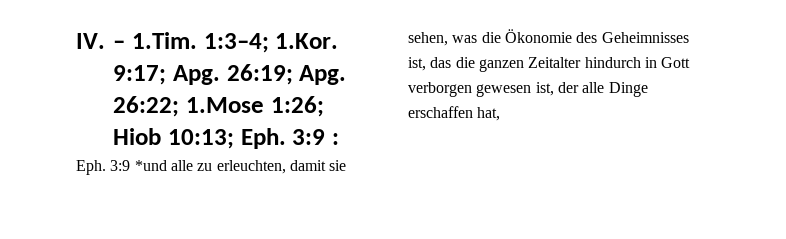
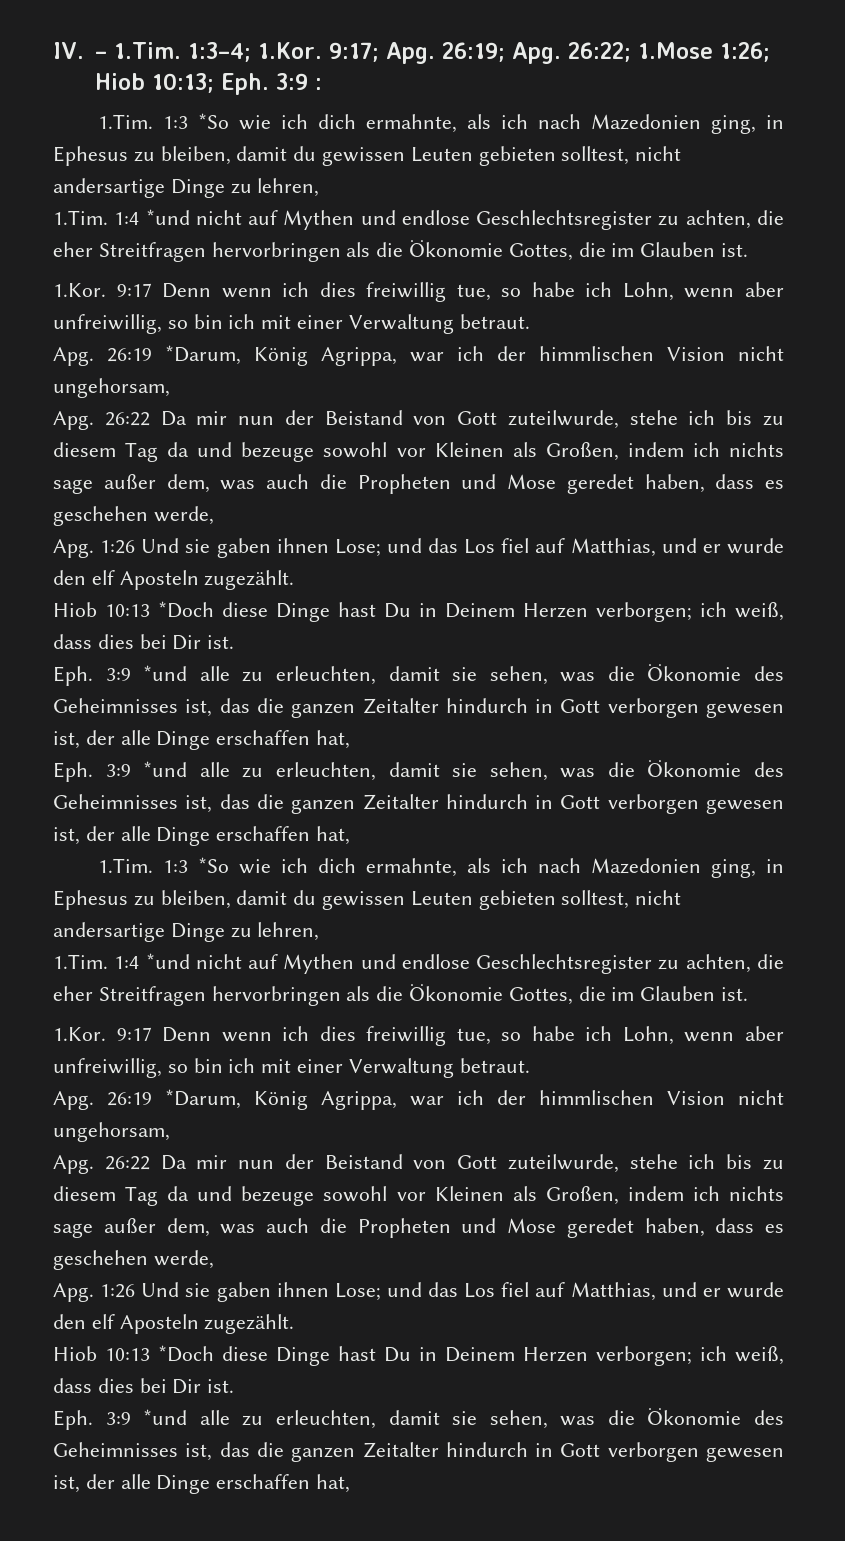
(339, 139) none -> [97,113,785,134] [53,146,682,166] [53,178,320,198] [53,209,784,230] [53,240,749,262] [53,282,785,302] [53,314,530,334] [53,345,784,366] [53,378,170,398] [53,410,784,430] [53,442,784,462] [53,474,784,494] [53,506,214,526] [53,538,784,558] [53,570,295,590] [53,601,784,622] [53,634,235,650] // 1.Tim. 1:3 *So wie ich dich ermahnte, als ich nach Mazedonien ging, in Ephesus zu bleiben, damit du gewissen Leuten gebieten solltest, nicht andersartige Dinge zu lehren, // 1.Tim. 1:4 *und nicht auf Mythen und endlose Geschlechtsregister zu achten, die eher Streitfragen hervorbringen als die Ökonomie Gottes, die im Glauben ist. // 1.Kor. 9:17 Denn wenn ich dies freiwillig tue, so habe ich Lohn, wenn aber unfreiwillig, so bin ich mit einer Verwaltung betraut. // Apg. 26:19 *Darum, König Agrippa, war ich der himmlischen Vision nicht ungehorsam, // Apg. 26:22 Da mir nun der Beistand von Gott zuteilwurde, stehe ich bis zu diesem Tag da und bezeuge sowohl vor Kleinen als Großen, indem ich nichts sage außer dem, was auch die Propheten und Mose geredet haben, dass es geschehen werde, // Apg. 1:26 Und sie gaben ihnen Lose; und das Los fiel auf Matthias, und er wurde den elf Aposteln zugezählt. // Hiob 10:13 *Doch diese Dinge hast Du in Deinem Herzen verborgen; ich weiß, dass dies bei Dir ist.
(501, 114) none -> [53,760,785,782] [53,794,784,814] [53,826,351,846] [97,857,785,878] [53,890,682,910] [53,922,320,942] [53,953,784,974] [53,984,749,1006] [53,1026,785,1046] [53,1058,530,1078] [53,1089,784,1110] [53,1122,170,1142] [53,1154,784,1174] [53,1186,784,1206] [53,1218,784,1238] [53,1250,214,1270] [53,1282,784,1302] [53,1314,295,1334] [53,1345,784,1366] [53,1378,235,1394] [53,1408,785,1430] [53,1442,784,1462] [53,1474,351,1494] // Eph. 3:9 *und alle zu erleuchten, damit sie sehen, was die Ökonomie des Geheimnisses ist, das die ganzen Zeitalter hindurch in Gott verborgen gewesen ist, der alle Dinge erschaffen hat, // 1.Tim. 1:3 *So wie ich dich ermahnte, als ich nach Mazedonien ging, in Ephesus zu bleiben, damit du gewissen Leuten gebieten solltest, nicht andersartige Dinge zu lehren, // 1.Tim. 1:4 *und nicht auf Mythen und endlose Geschlechtsregister zu achten, die eher Streitfragen hervorbringen als die Ökonomie Gottes, die im Glauben ist. // 1.Kor. 9:17 Denn wenn ich dies freiwillig tue, so habe ich Lohn, wenn aber unfreiwillig, so bin ich mit einer Verwaltung betraut. // Apg. 26:19 *Darum, König Agrippa, war ich der himmlischen Vision nicht ungehorsam, // Apg. 26:22 Da mir nun der Beistand von Gott zuteilwurde, stehe ich bis zu diesem Tag da und bezeuge sowohl vor Kleinen als Großen, indem ich nichts sage außer dem, was auch die Propheten und Mose geredet haben, dass es geschehen werde, // Apg. 1:26 Und sie gaben ihnen Lose; und das Los fiel auf Matthias, und er wurde den elf Aposteln zugezählt. // Hiob 10:13 *Doch diese Dinge hast Du in Deinem Herzen verborgen; ich weiß, dass dies bei Dir ist. // Eph. 3:9 *und alle zu erleuchten, damit sie sehen, was die Ökonomie des Geheimnisses ist, das die ganzen Zeitalter hindurch in Gott verborgen gewesen ist, der alle Dinge erschaffen hat,

